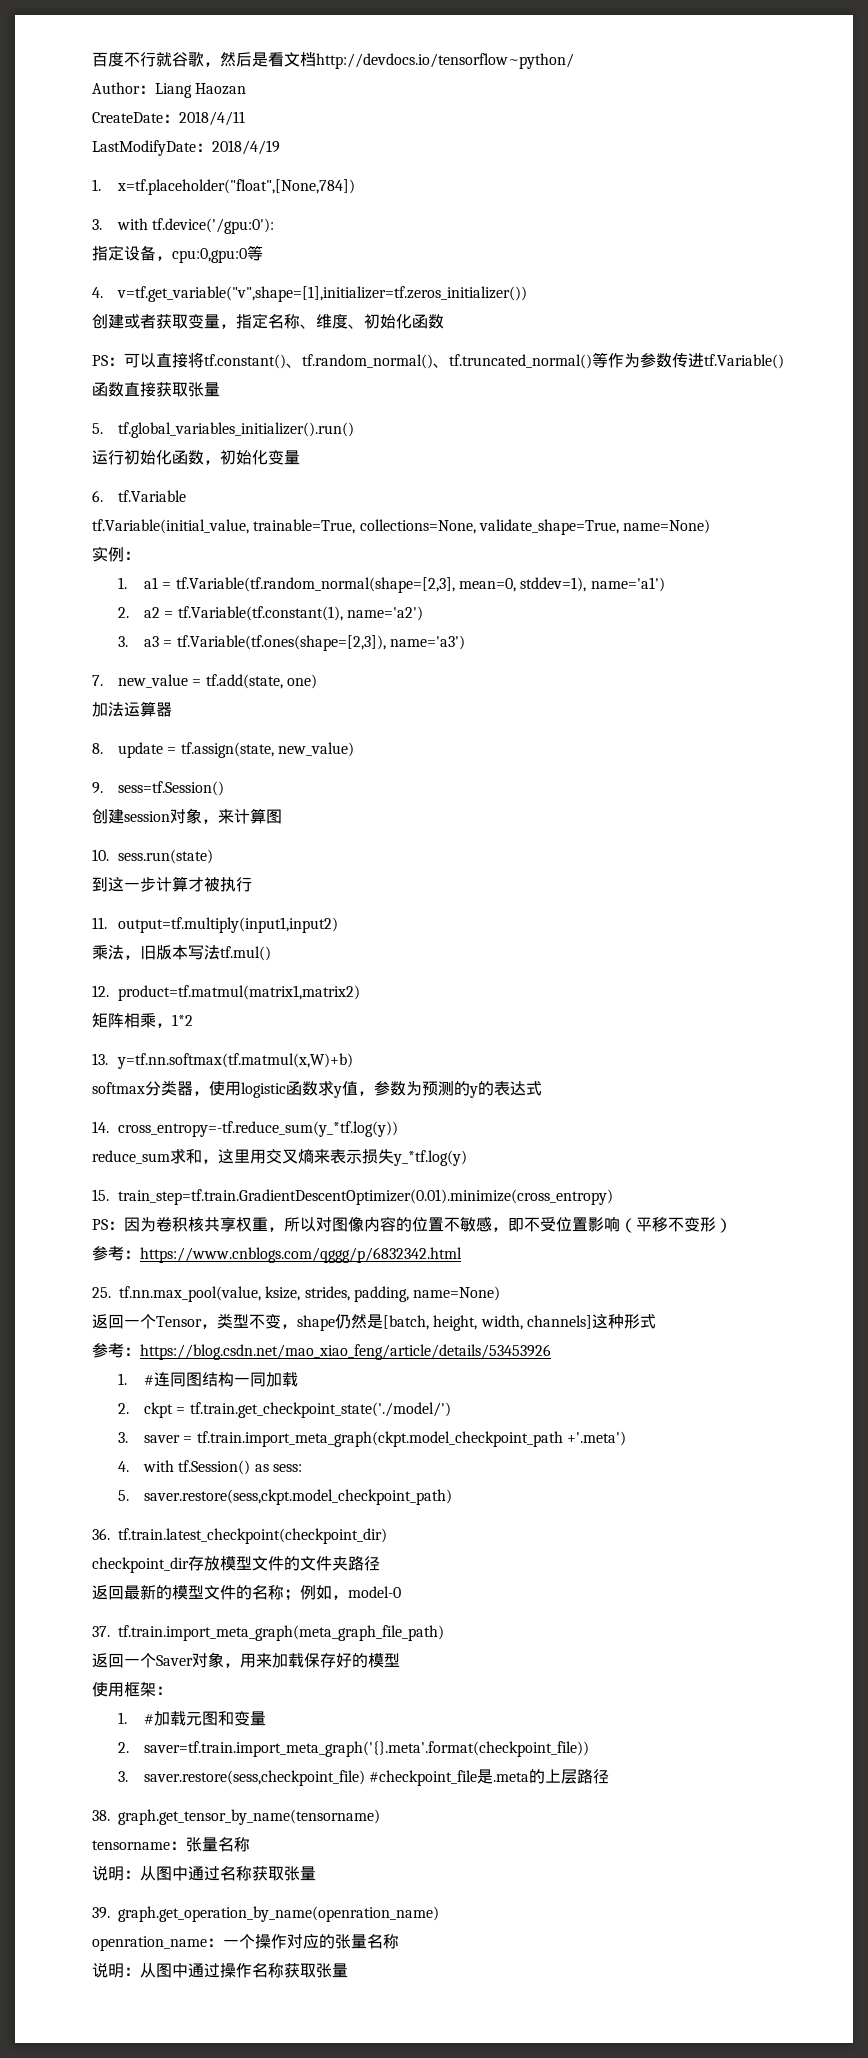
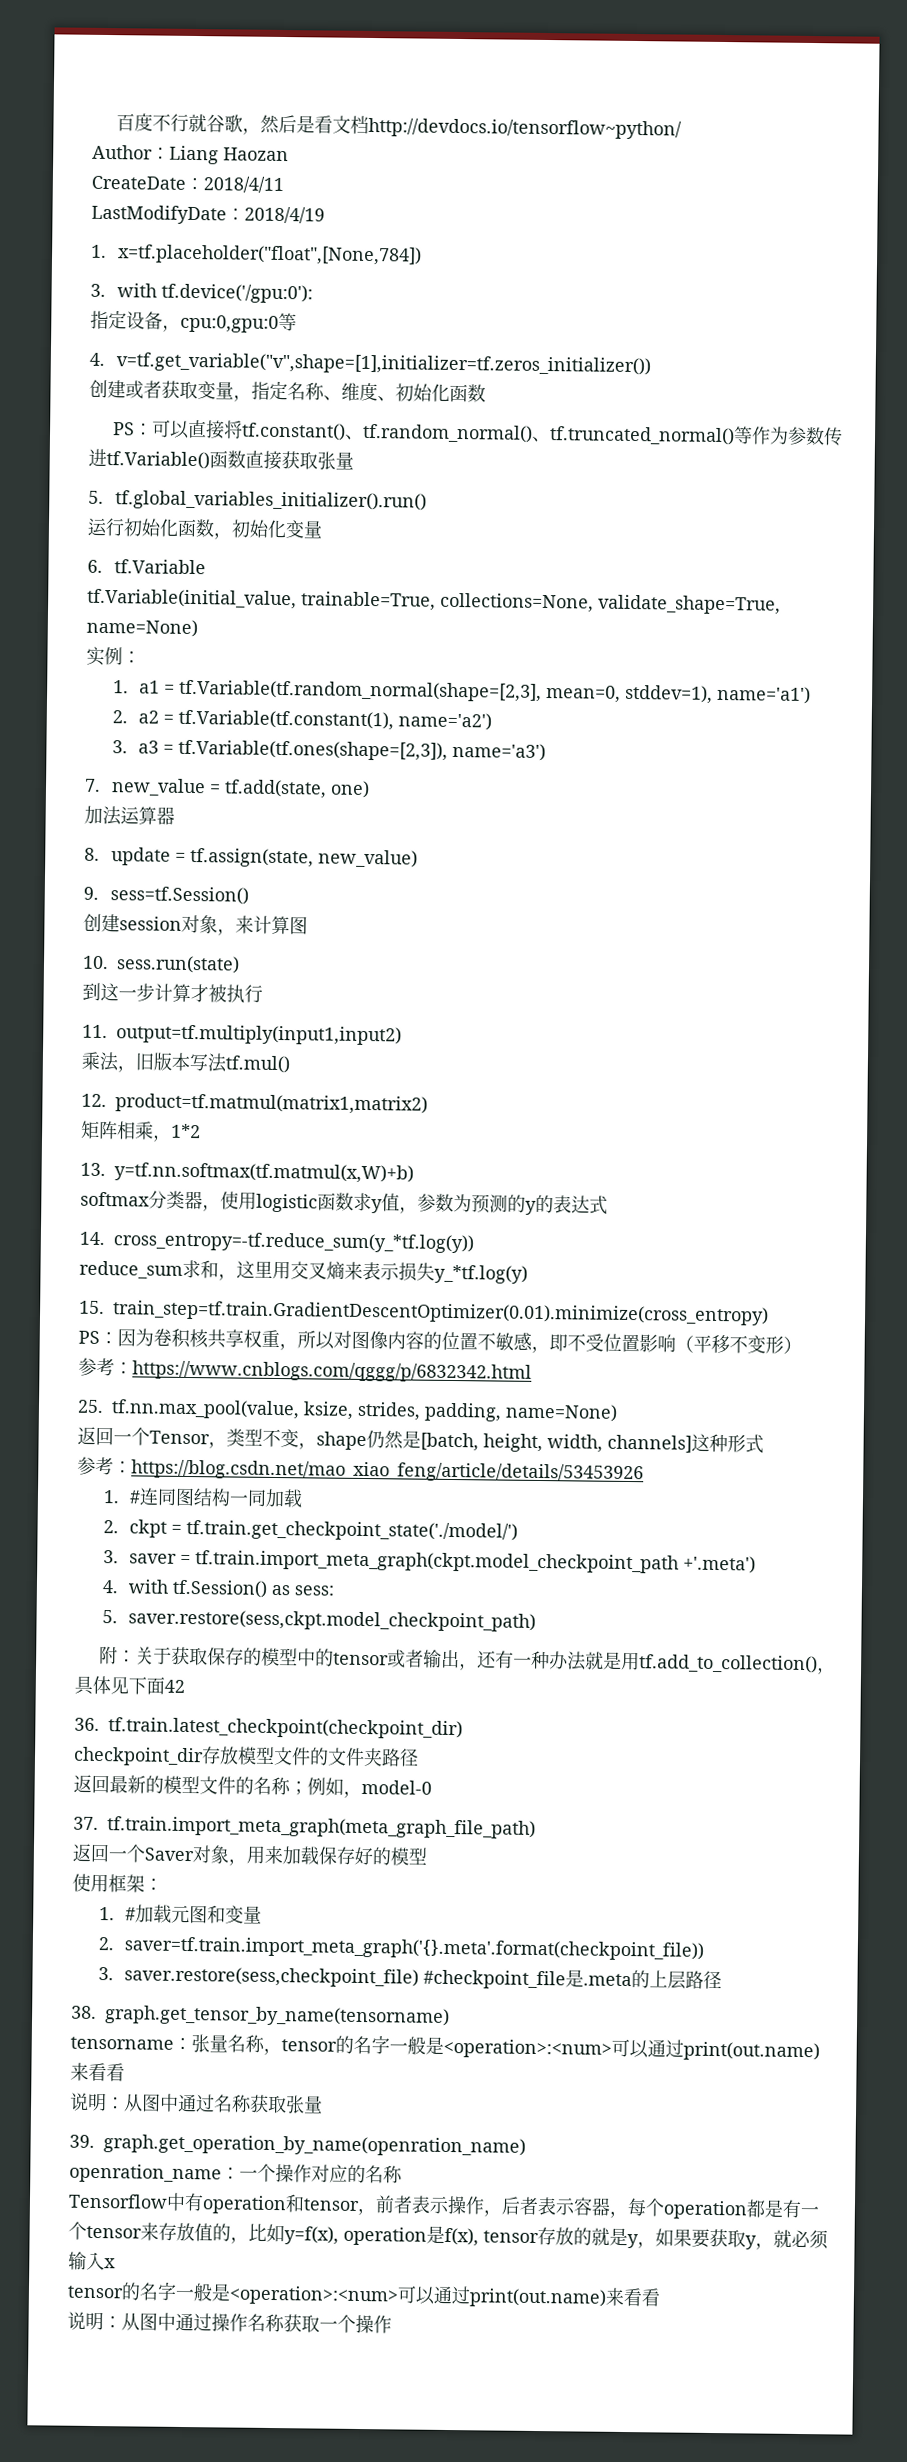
(453, 1497) none -> [99,1646,837,1675] [74,1675,185,1695] // 附：关于获取保存的模型中的tensor或者输出，还有一种办法就是用tf.add_to_collection()，具体见下面42
(250, 1844) none -> [263,2035,820,2062] [70,2062,125,2082] ，tensor的名字一般是<operation>:<num>可以通过print(out.name)来看看
[335,1934,399,1949] 张量名称 -> [365,2165,403,2184] [68,2192,819,2220] [68,2221,829,2250] [68,2251,116,2271] [67,2281,661,2308] 名称 // Tensorflow中有operation和tensor，前者表示操作，后者表示容器，每个operation都是有一个tensor来存放值的，比如y=f(x), operation是f(x), tensor存放的就是y，如果要获取y，就必须输入x // tensor的名字一般是<operation>:<num>可以通过print(out.name)来看看
[316,1963,348,1978] 张量 -> [319,2314,392,2334] 一个操作

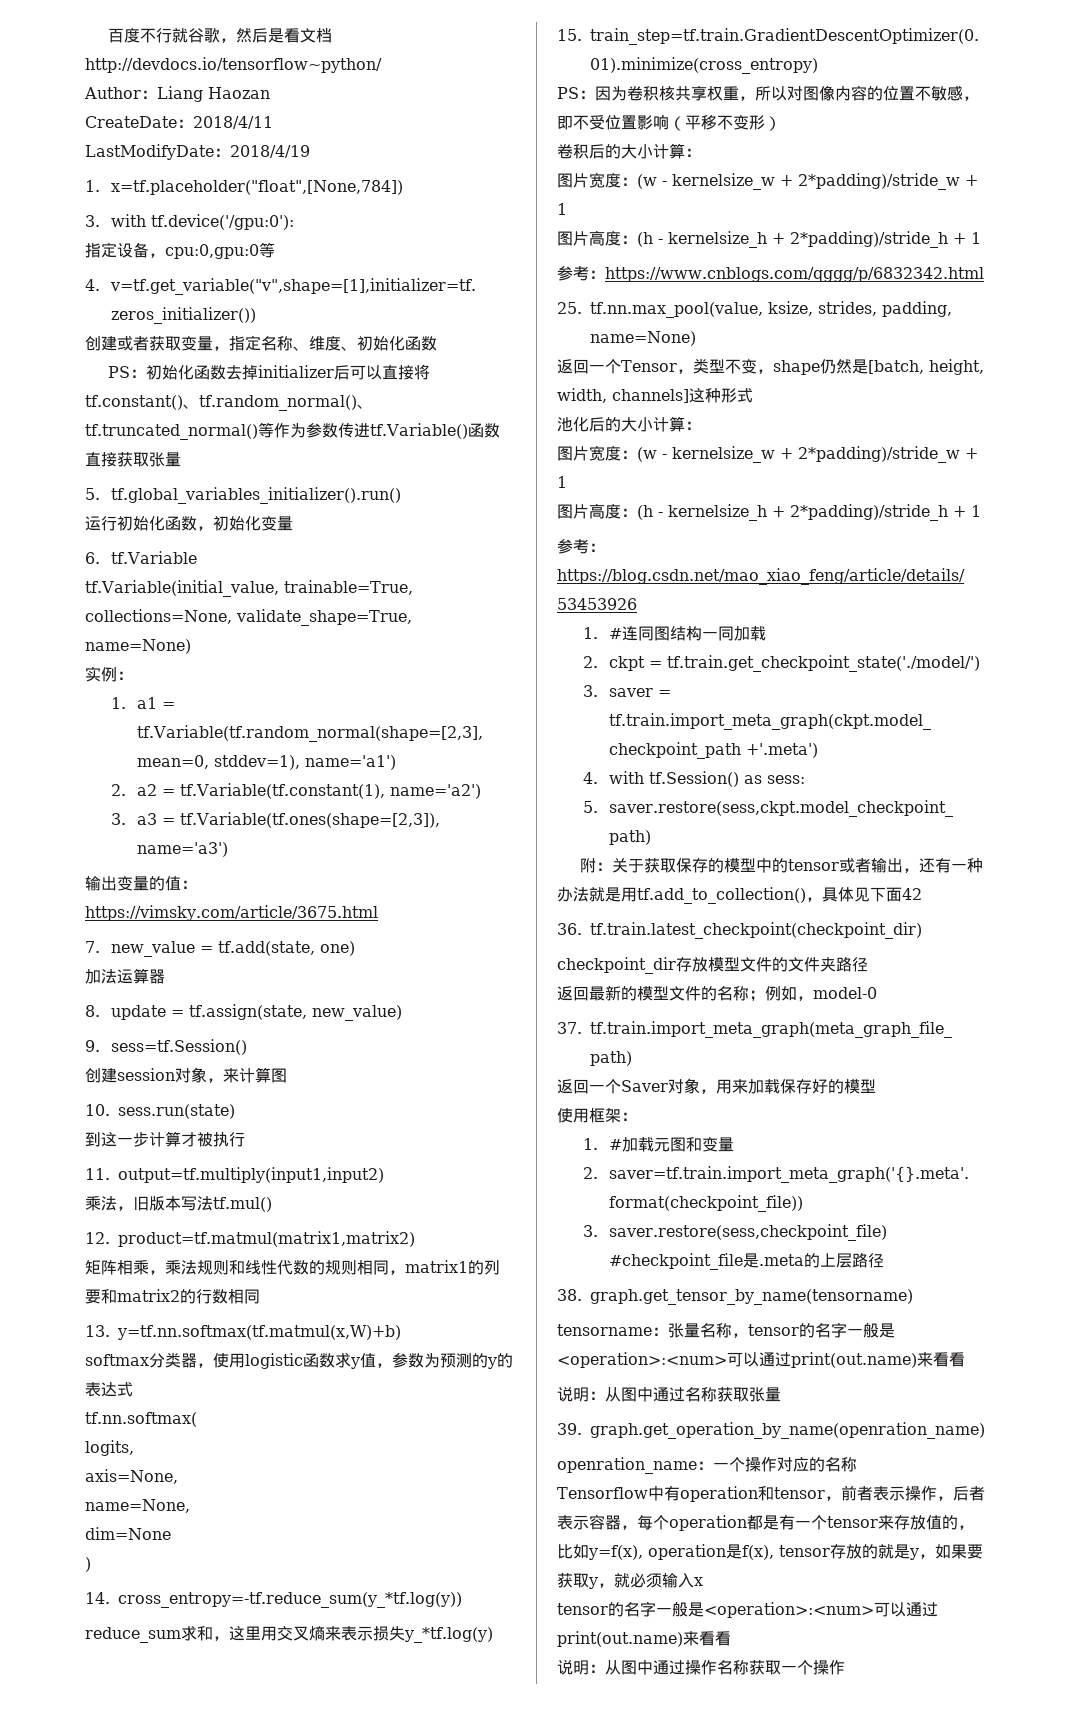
(154, 429) none -> [145,365,350,380] 初始化函数去掉initializer后
(547, 752) none -> [85,876,197,891] [85,905,378,921] // 输出变量的值： // https://vimsky.com/article/3675.html
[171,1123,201,1139] 1*2 -> [165,1260,500,1275] [85,1289,260,1304] 乘法规则和线性代数的规则相同，matrix1的列要和matrix2的行数相同
(608, 1205) none -> [85,1412,197,1427] [85,1440,134,1456] [85,1469,178,1484] [85,1499,190,1513] [85,1527,171,1540] [85,1557,91,1572] // tf.nn.softmax( // logits, // axis=None, // name=None, // dim=None // )
(802, 1345) none -> [557,143,701,159] [557,172,978,190] [557,203,567,215] [557,230,981,248] // 卷积后的大小计算： // 图片宽度：(w - kernelsize_w + 2*padding)/stride_w + 1 // 图片高度：(h - kernelsize_h + 2*padding)/stride_h + 1
(764, 1444) none -> [557,416,701,432] [557,445,978,463] [557,476,567,488] [557,503,981,521] // 池化后的大小计算： // 图片宽度：(w - kernelsize_w + 2*padding)/stride_w + 1 // 图片高度：(h - kernelsize_h + 2*padding)/stride_h + 1

